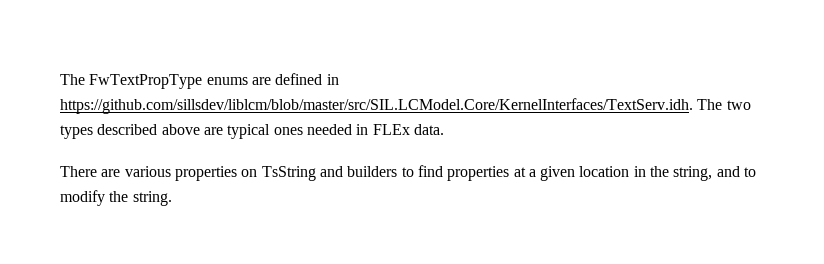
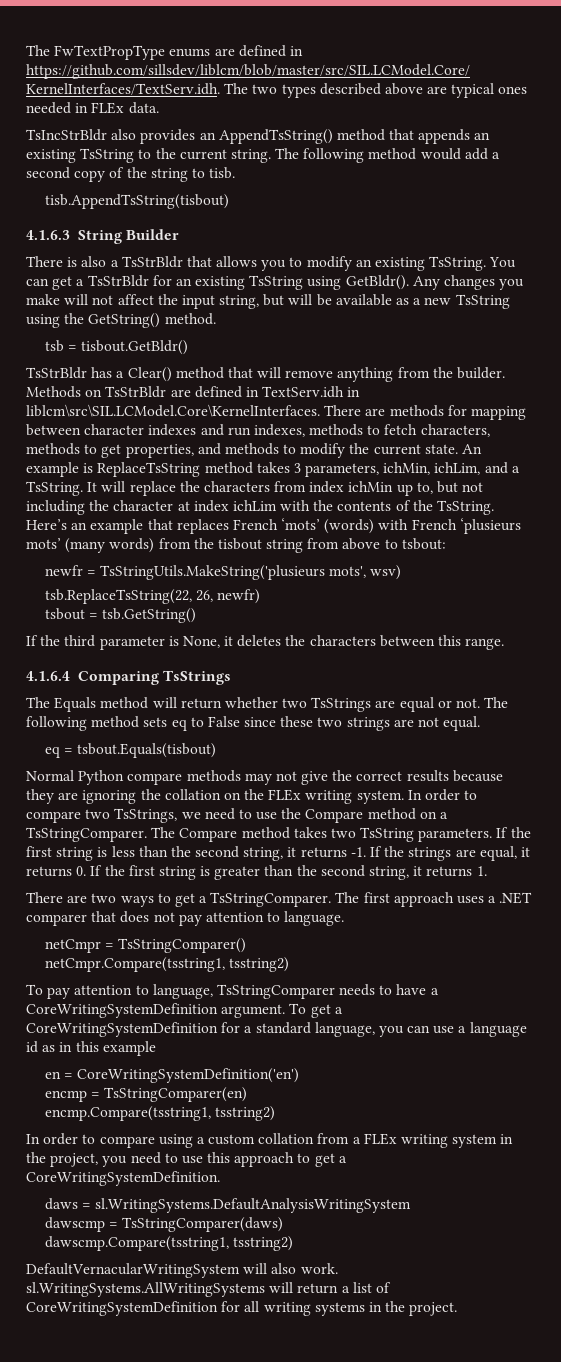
[60,165,757,181] [60,190,172,206] There are various properties on TsString and builders to find properties at a given location in the string, and to modify the string. -> [26,129,491,144] [26,148,501,163] [26,167,236,182] [44,194,229,209] [26,229,179,244] [26,256,517,271] [26,275,525,290] [26,294,510,309] [26,313,216,328] [44,340,189,355] [26,367,506,382] [26,386,361,398] [26,404,526,420] [26,424,490,437] [26,443,483,458] [26,462,520,477] [26,481,484,496] [26,500,495,515] [26,518,521,534] [26,538,446,553] [44,565,402,580] [44,589,261,604] [44,608,197,623] [26,635,505,650] [26,670,231,685] [26,697,509,712] [26,716,481,731] [44,743,217,758] [26,770,503,785] [26,789,478,804] [26,808,449,823] [26,827,531,842] [26,846,530,861] [26,865,487,880] [26,892,533,907] [26,911,345,926] [44,938,247,953] [44,957,289,972] [26,984,439,999] [26,1003,343,1018] [26,1022,527,1037] [26,1041,156,1056] [44,1068,300,1083] [44,1087,248,1102] [44,1106,275,1121] [26,1133,514,1148] [26,1152,347,1167] [26,1171,220,1186] [44,1198,412,1213] [44,1217,284,1232] [44,1236,293,1251] [26,1263,338,1278] [26,1282,391,1297] [26,1301,458,1316] TsIncStrBldr also provides an AppendTsString() method that appends an existing TsString to the current string. The following method would add a second copy of the string to tisb. // tisb.AppendTsString(tisbout) // 4.1.6.3 String Builder // There is also a TsStrBldr that allows you to modify an existing TsString. You can get a TsStrBldr for an existing TsString using GetBldr(). Any changes you make will not affect the input string, but will be available as a new TsString using the GetString() method. // tsb = tisbout.GetBldr() // TsStrBldr has a Clear() method that will remove anything from the builder. Methods on TsStrBldr are defined in TextServ.idh in liblcm\src\SIL.LCModel.Core\KernelInterfaces. There are methods for mapping between character indexes and run indexes, methods to fetch characters, methods to get properties, and methods to modify the current state. An example is ReplaceTsString method takes 3 parameters, ichMin, ichLim, and a TsString. It will replace the characters from index ichMin up to, but not including the character at index ichLim with the contents of the TsString. Here’s an example that replaces French ‘mots’ (words) with French ‘plusieurs mots’ (many words) from the tisbout string from above to tsbout: // newfr = TsStringUtils.MakeString('plusieurs mots', wsv) // tsb.ReplaceTsString(22, 26, newfr) // tsbout = tsb.GetString() // If the third parameter is None, it deletes the characters between this range. // 4.1.6.4 Comparing TsStrings // The Equals method will return whether two TsStrings are equal or not. The following method sets eq to False since these two strings are not equal. // eq = tsbout.Equals(tisbout) // Normal Python compare methods may not give the correct results because they are ignoring the collation on the FLEx writing system. In order to compare two TsStrings, we need to use the Compare method on a TsStringComparer. The Compare method takes two TsString parameters. If the first string is less than the second string, it returns -1. If the strings are equal, it returns 0. If the first string is greater than the second string, it returns 1. // There are two ways to get a TsStringComparer. The first approach uses a .NET comparer that does not pay attention to language. // netCmpr = TsStringComparer() // netCmpr.Compare(tsstring1, tsstring2) // To pay attention to language, TsStringComparer needs to have a CoreWritingSystemDefinition argument. To get a CoreWritingSystemDefinition for a standard language, you can use a language id as in this example // en = CoreWritingSystemDefinition('en') // encmp = TsStringComparer(en) // encmp.Compare(tsstring1, tsstring2) // In order to compare using a custom collation from a FLEx writing system in the project, you need to use this approach to get a CoreWritingSystemDefinition. // daws = sl.WritingSystems.DefaultAnalysisWritingSystem // dawscmp = TsStringComparer(daws) // dawscmp.Compare(tsstring1, tsstring2) // DefaultVernacularWritingSystem will also work. sl.WritingSystems.AllWritingSystems will return a list of CoreWritingSystemDefinition for all writing systems in the project.

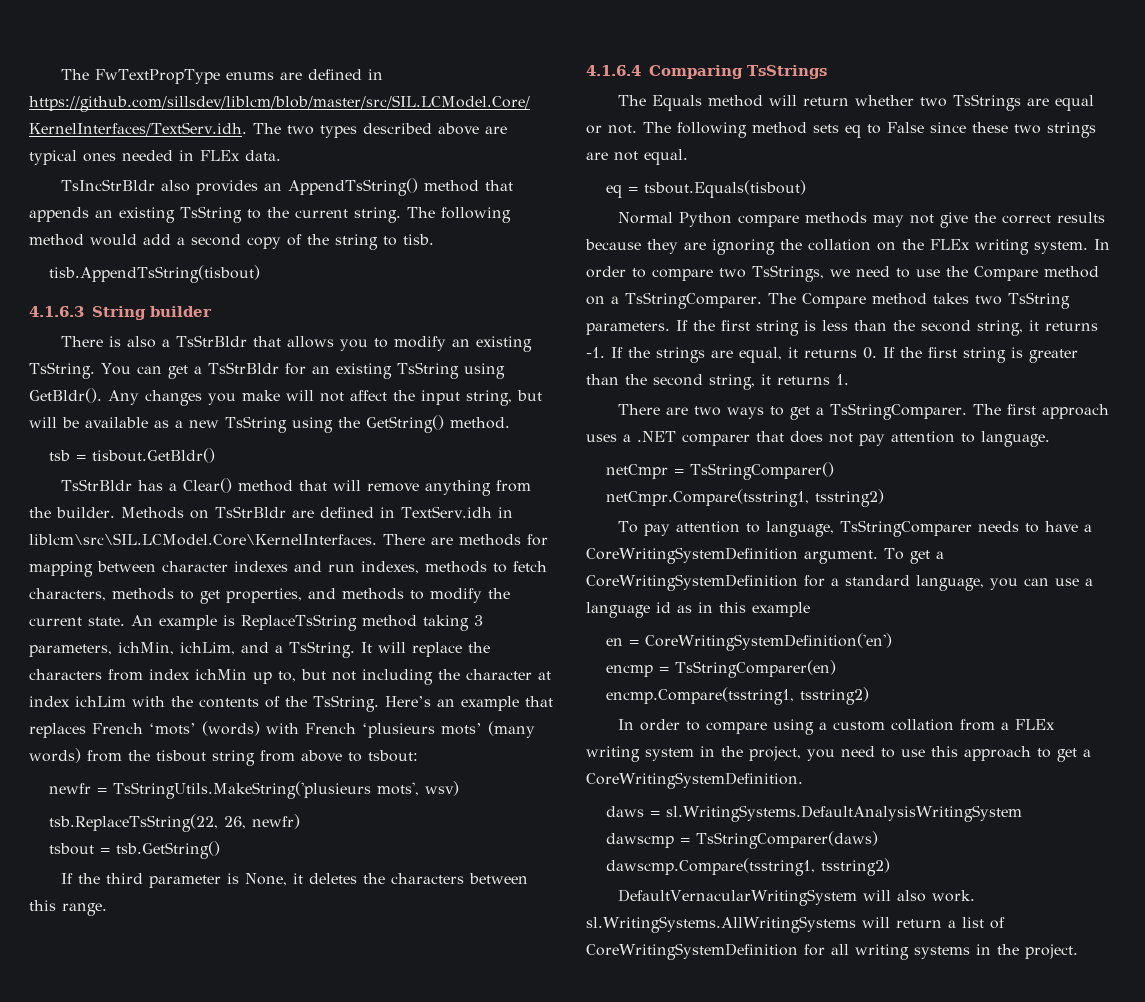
[125,229,179,240] Builder -> [150,306,212,317] builder
[256,462,290,473] takes -> [422,615,469,631] taking

